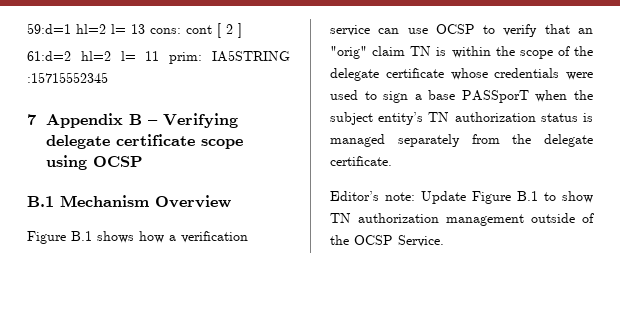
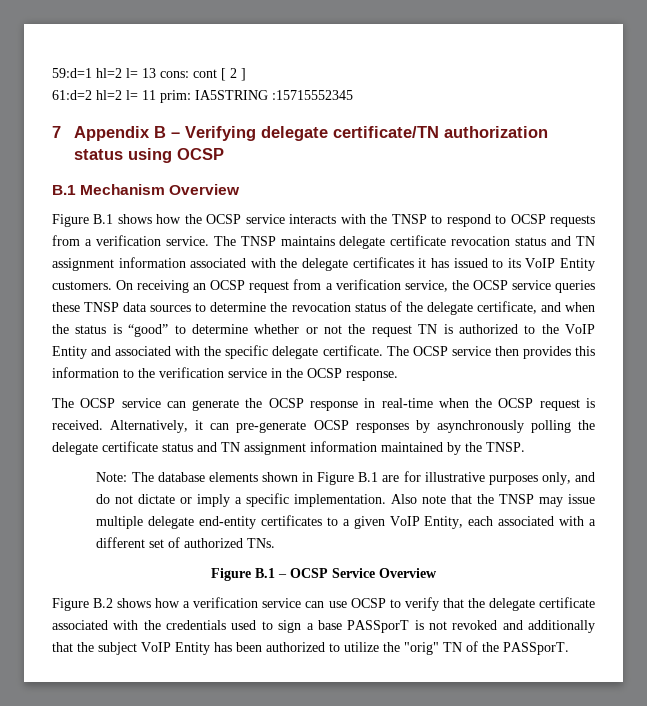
[116,134,244,149] certificate scope -> [333,126,549,138] [74,149,124,160] certificate/TN authorization status
(164, 237) none -> [184,214,595,227] [52,235,596,249] [52,257,596,271] [52,279,596,293] [52,301,595,315] [52,324,595,337] [52,345,596,359] [52,367,398,381] [52,398,595,411] [52,420,596,433] [52,441,525,455] [96,471,595,485] [96,493,596,507] [96,515,597,529] [96,537,276,548] [211,568,437,581] [52,598,181,611] the OCSP service interacts with the TNSP to respond to OCSP requests from a verification service. The TNSP maintains delegate certificate revocation status and TN assignment information associated with the delegate certificates it has issued to its VoIP Entity customers. On receiving an OCSP request from a verification service, the OCSP service queries these TNSP data sources to determine the revocation status of the delegate certificate, and when the status is “good” to determine whether or not the request TN is authorized to the VoIP Entity and associated with the specific delegate certificate. The OCSP service then provides this information to the verification service in the OCSP response. // The OCSP service can generate the OCSP response in real-time when the OCSP request is received. Alternatively, it can pre-generate OCSP responses by asynchronously polling the delegate certificate status and TN assignment information maintained by the TNSP. // Note: The database elements shown in Figure B.1 are for illustrative purposes only, and do not dictate or imply a specific implementation. Also note that the TNSP may issue multiple delegate end-entity certificates to a given VoIP Entity, each associated with a different set of authorized TNs. // Figure B.1 – OCSP Service Overview // Figure B.2 shows how
[578,28,593,34] [330,46,593,59] [330,68,593,81] an "orig" claim TN is within the scope of the delegate certificate whose credentials were -> [467,597,595,611] [52,620,227,630] the delegate certificate associated with the credentials
[535,90,593,102] [330,112,593,125] [330,134,593,147] [330,156,392,166] [330,191,593,204] [330,213,594,226] [330,235,444,247] when the subject entity’s TN authorization status is managed separately from the delegate certificate. // Editor’s note: Update Figure B.1 to show TN authorization management outside of the OCSP Service. -> [414,620,595,633] [52,641,569,655] is not revoked and additionally that the subject VoIP Entity has been authorized to utilize the "orig" TN of the PASSporT.

